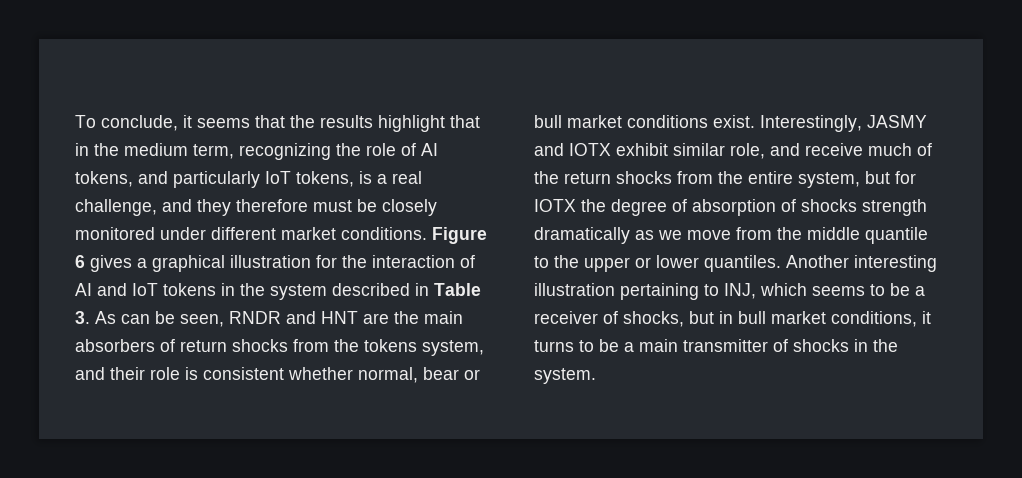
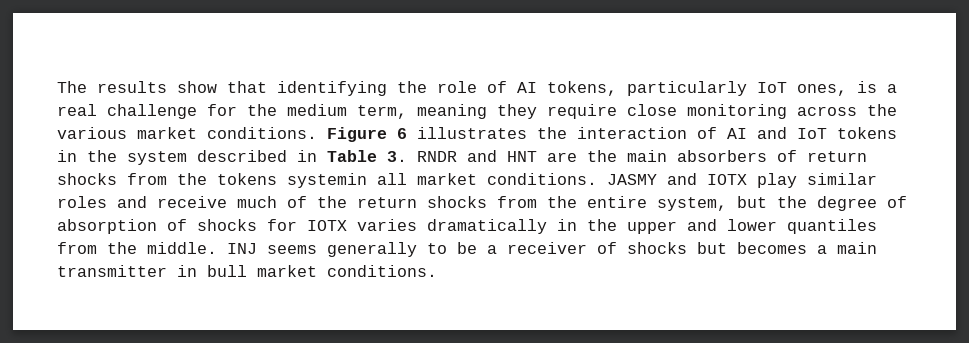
[75,115,480,132] [75,143,331,160] To conclude, it seems that the results highlight that in the medium term, recognizing -> [57,81,387,96] The results show that identifying
[138,171,168,184] and -> (617, 88) none
[296,171,354,187] tokens, -> [797,84,847,96] ones,
[75,199,437,216] [75,227,487,244] [75,255,337,272] challenge, and they therefore must be closely monitored under different market conditions. Figure 6 gives a graphical illustration for -> [107,104,897,119] [57,127,527,142] challenge for the medium term, meaning they require close monitoring across the various market conditions. Figure 6 illustrates
[95,311,224,327] As can be seen, -> (407, 156) none
[422,340,484,356] [75,367,480,383] [534,115,927,132] [534,143,765,159] system, and their role is consistent whether normal, bear or bull market conditions exist. Interestingly, JASMY and IOTX exhibit similar role, -> [287,173,877,188] [57,196,107,208] systemin all market conditions. JASMY and IOTX play similar roles
[895,171,916,184] [534,199,576,212] for IOTX -> (767, 202) none
[862,199,927,216] [534,227,928,244] [534,255,937,272] [534,283,865,300] strength dramatically as we move from the middle quantile to the upper or lower quantiles. Another interesting illustration pertaining to INJ, which seems -> [267,219,877,234] [57,242,417,257] for IOTX varies dramatically in the upper and lower quantiles from the middle. INJ seems generally
[623,311,931,327] [534,339,898,352] [534,368,596,384] shocks, but in bull market conditions, it turns to be a main transmitter of shocks in the system. -> [627,242,877,254] [57,265,437,277] shocks but becomes a main transmitter in bull market conditions.

